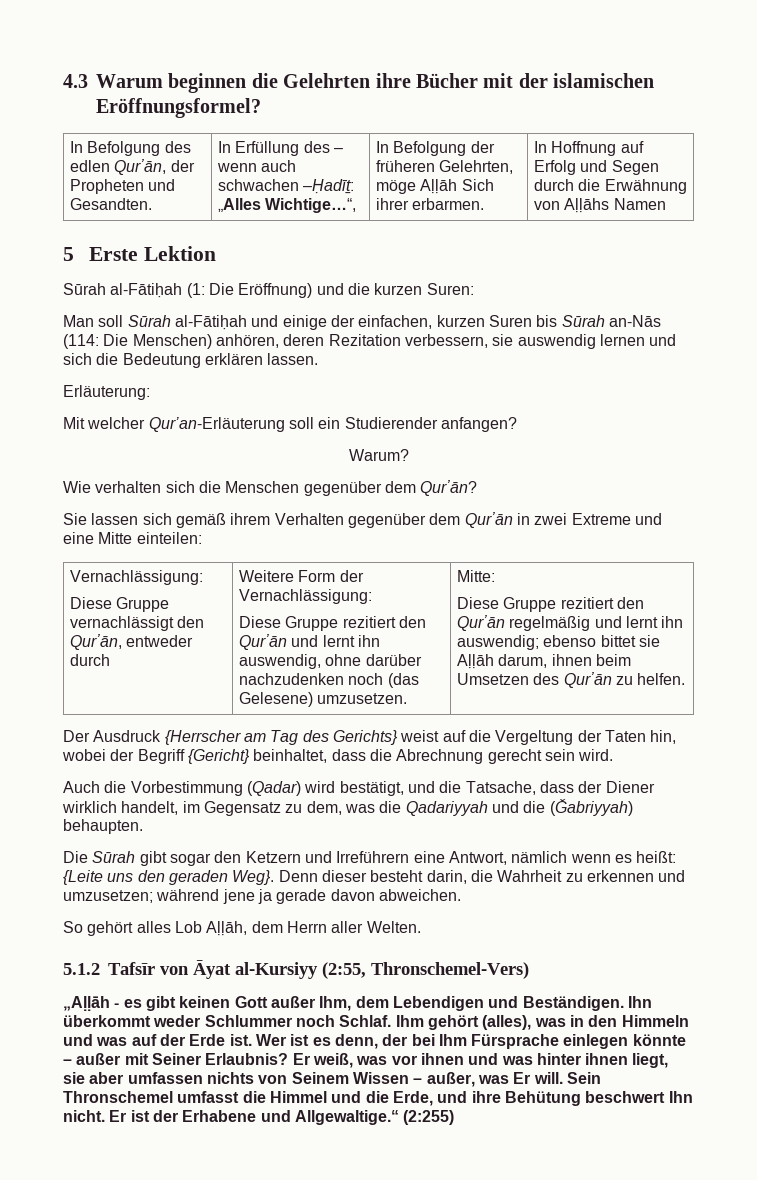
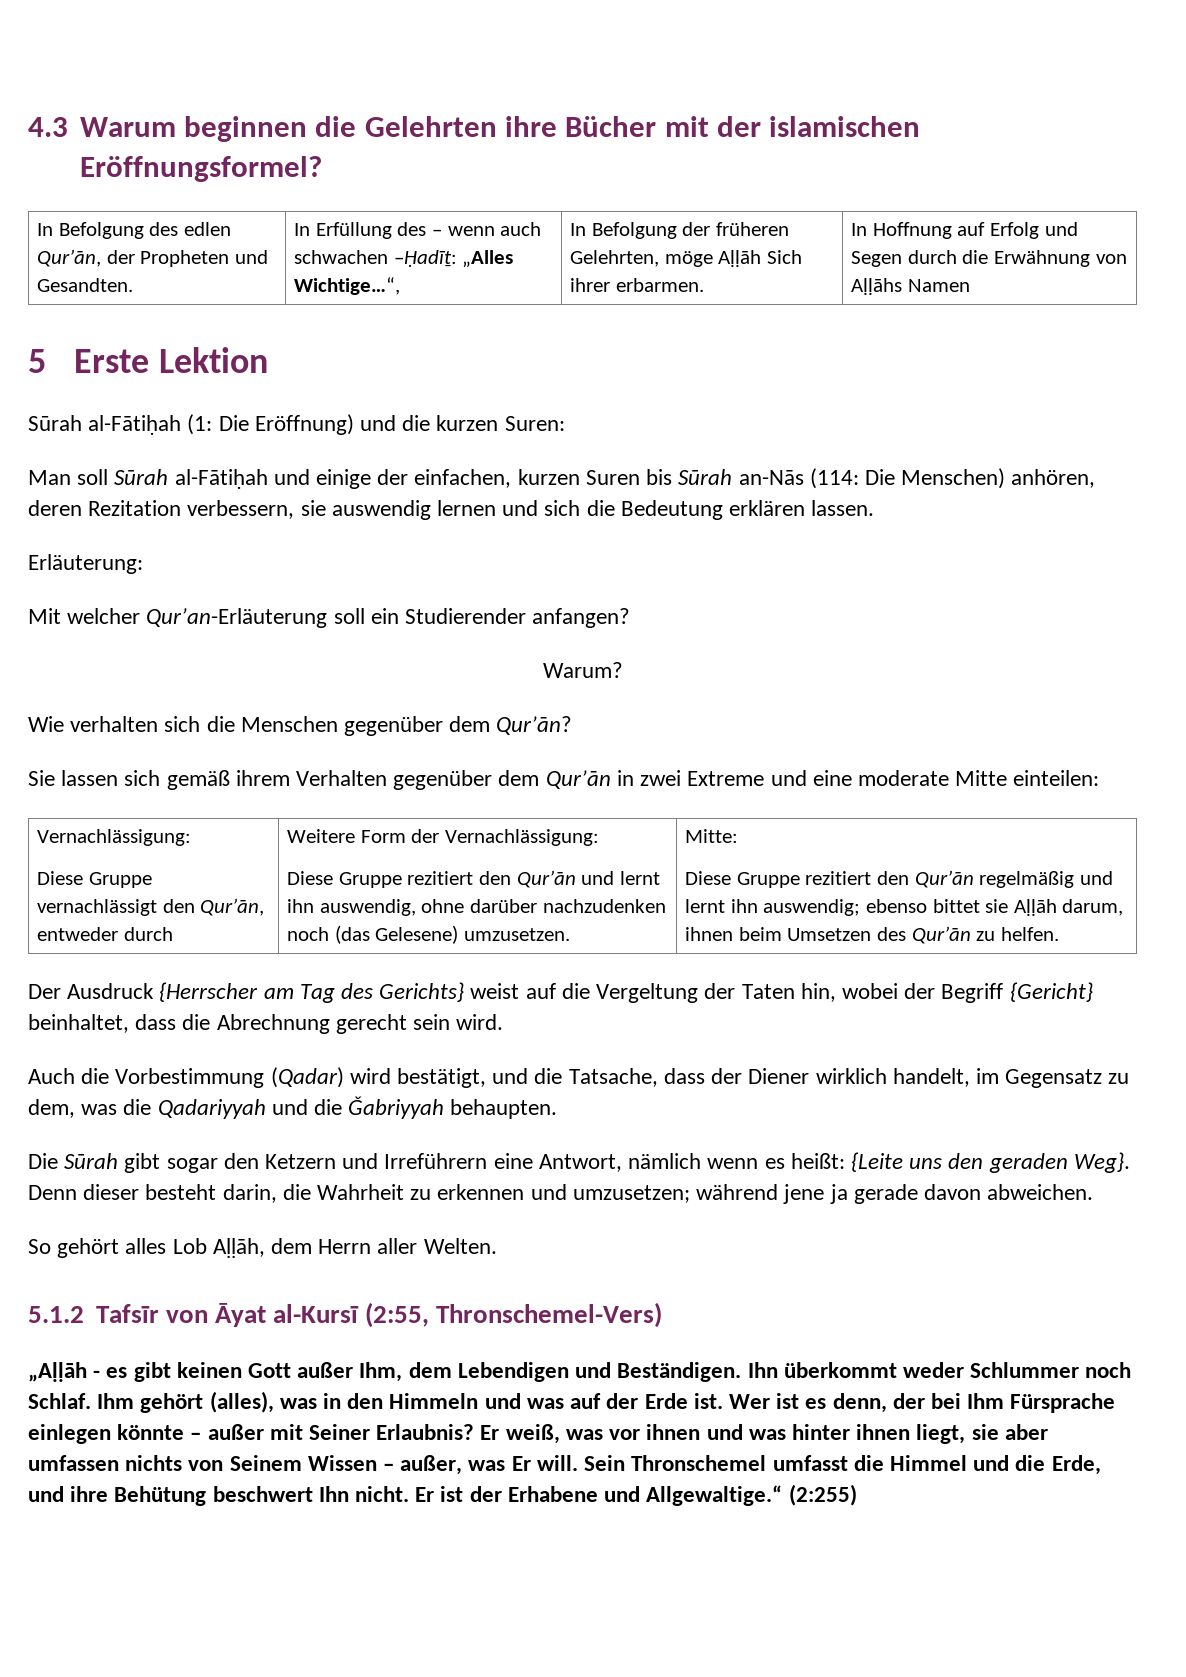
(94, 538) none -> [857,770,949,786] moderate
[549,799,633,816] (Ǧabriyyah) -> [348,1096,445,1119] Ǧabriyyah
[235,962,318,979] al-Kursiyy -> [272,1304,359,1323] al-Kursī

